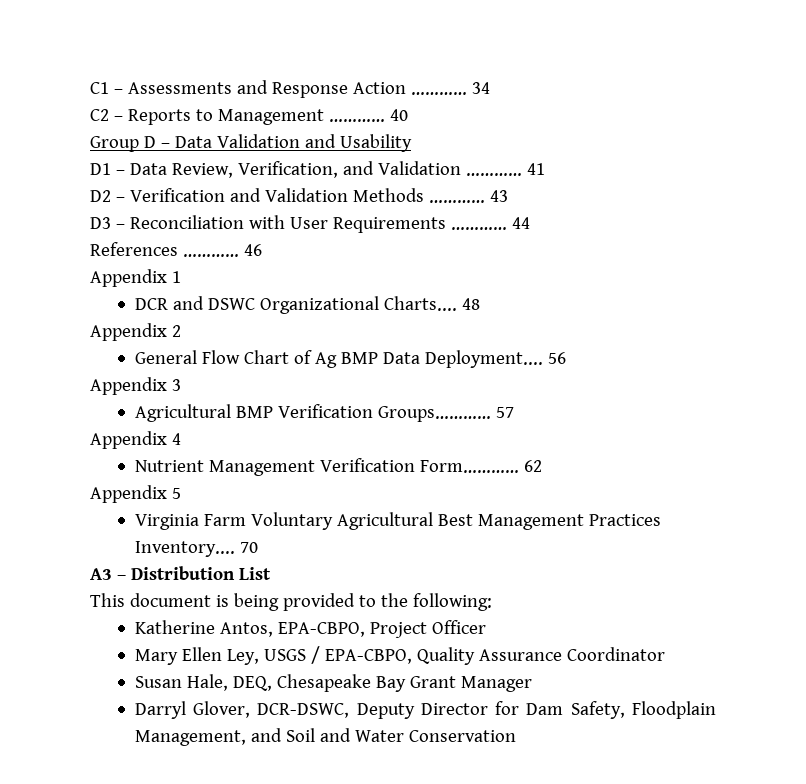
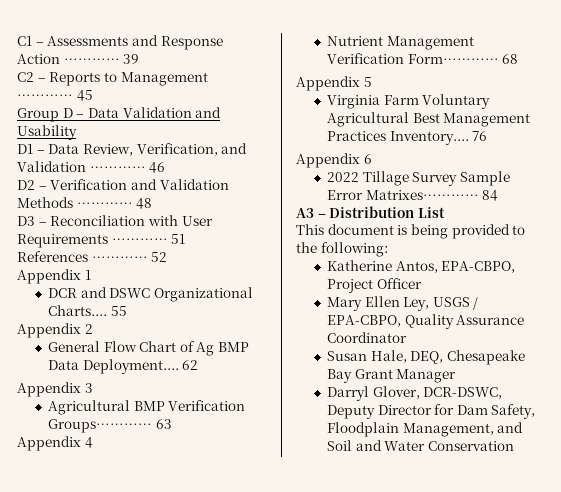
[471,82,490,94] 34 -> [123,54,140,64] 39
[389,109,408,121] 40 -> [76,90,93,101] 45
[526,163,545,175] 41 -> [149,162,166,173] 46
[489,190,508,202] 43 -> [136,198,153,209] 48
[511,217,530,229] 44 -> [171,234,186,244] 51
[243,244,262,256] 46 -> [151,252,168,262] 52
[461,298,480,310] 48 -> [110,306,127,316] 55
[547,352,566,364] 56 -> [182,360,199,370] 62
[495,407,514,418] 57 -> [155,419,172,429] 63
[523,460,542,472] 62 -> [502,54,519,64] 68
[239,542,258,553] 70 -> [472,131,488,141] [296,153,372,168] [326,171,510,186] [326,190,499,201] 76 // Appendix 6 // 2022 Tillage Survey Sample Error Matrixes………… 84

